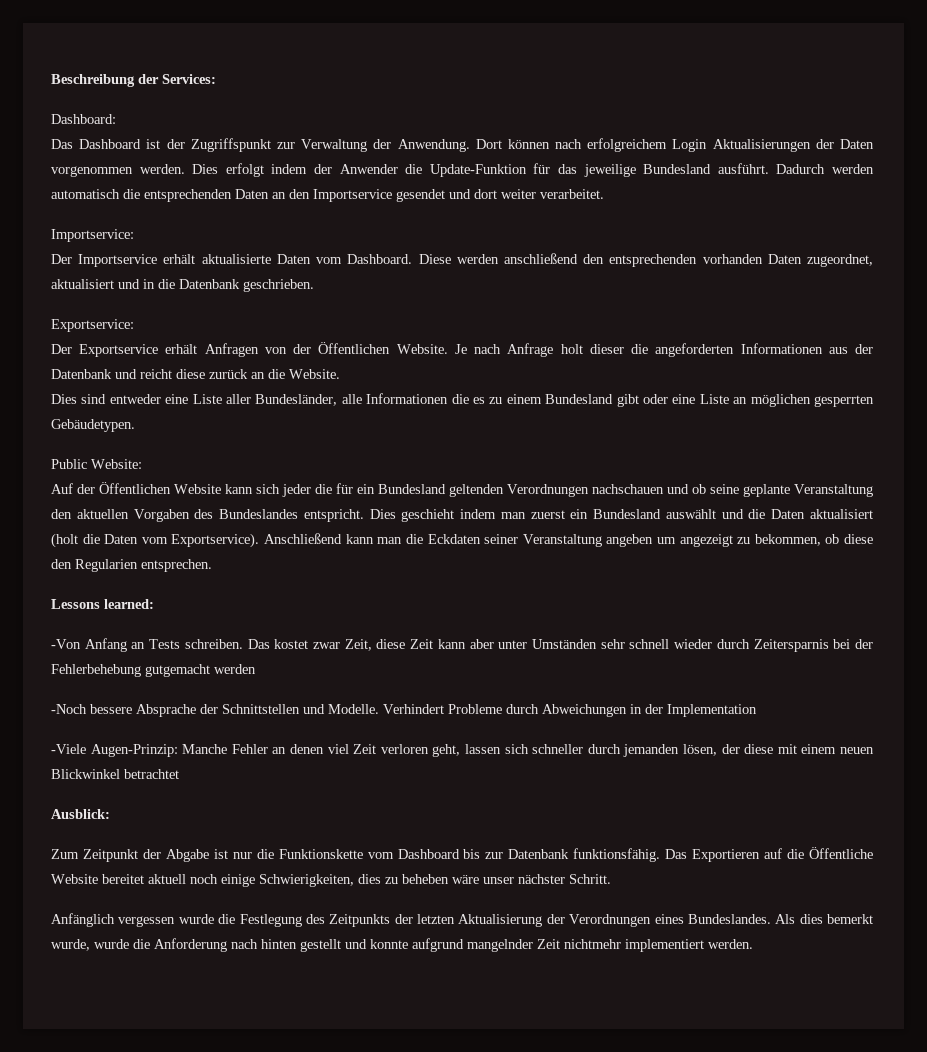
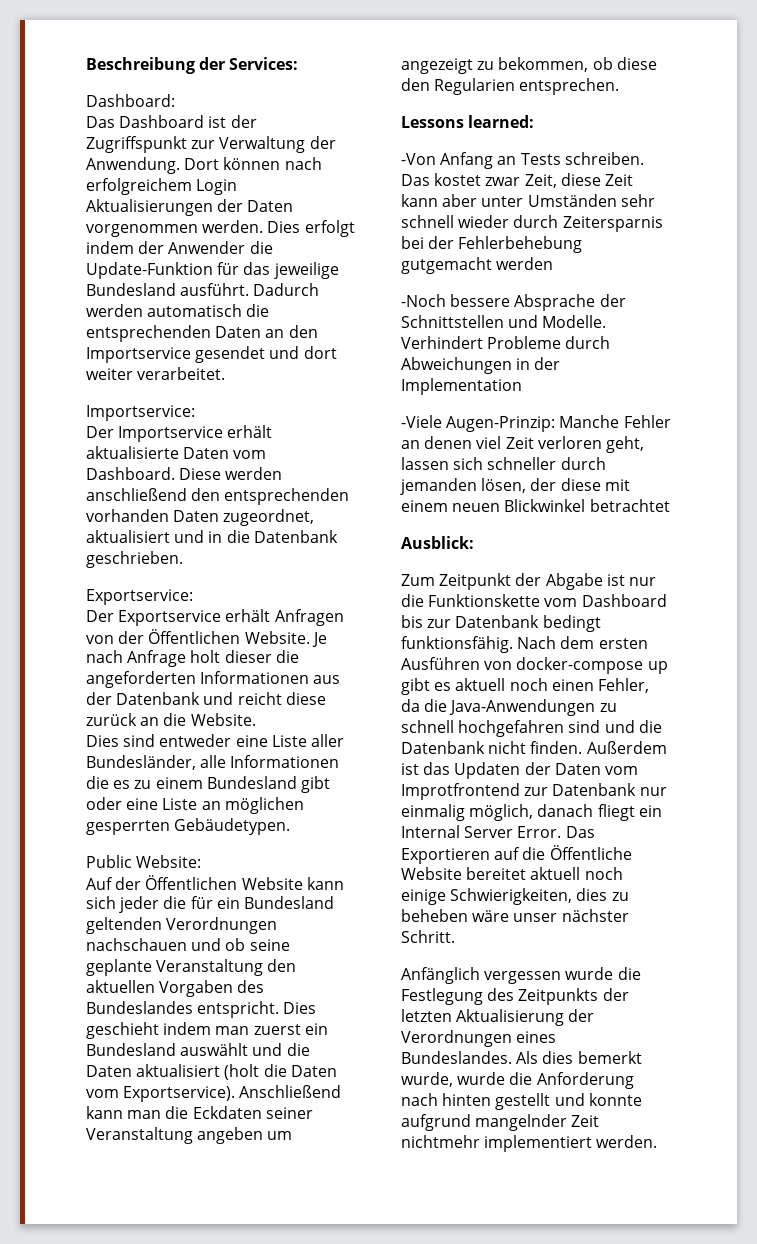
[573,848,661,862] funktionsfähig. -> [542,615,601,632] [401,636,648,653] [401,657,668,674] [401,678,649,695] [401,699,617,716] [401,720,662,737] [401,741,667,754] [401,762,638,779] [401,783,667,800] [401,804,662,821] [401,825,562,838] bedingt funktionsfähig. Nach dem ersten Ausführen von docker-compose up gibt es aktuell noch einen Fehler, da die Java-Anwendungen zu schnell hochgefahren sind und die Datenbank nicht finden. Außerdem ist das Updaten der Daten vom Improtfrontend zur Datenbank nur einmalig möglich, danach fliegt ein Internal Server Error.

